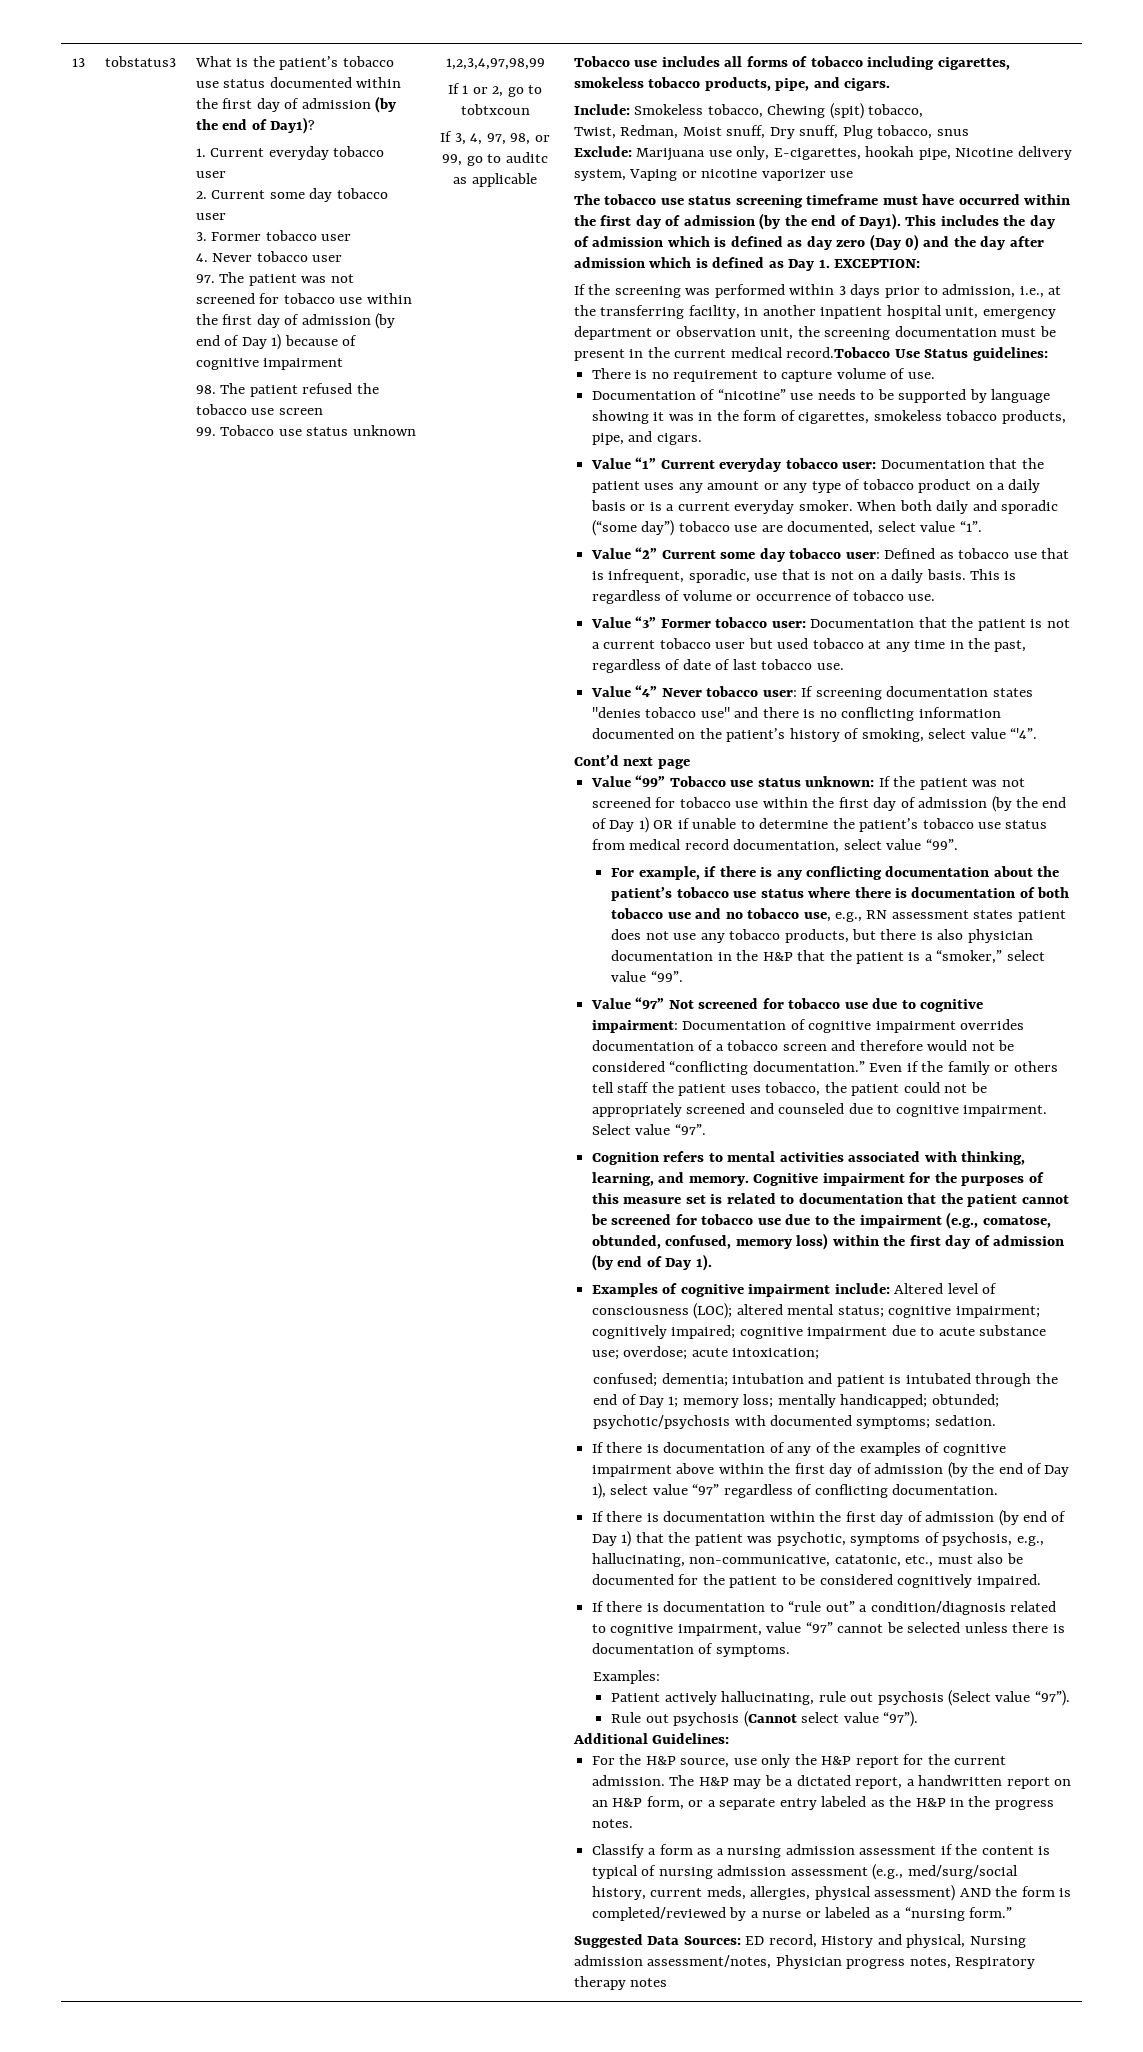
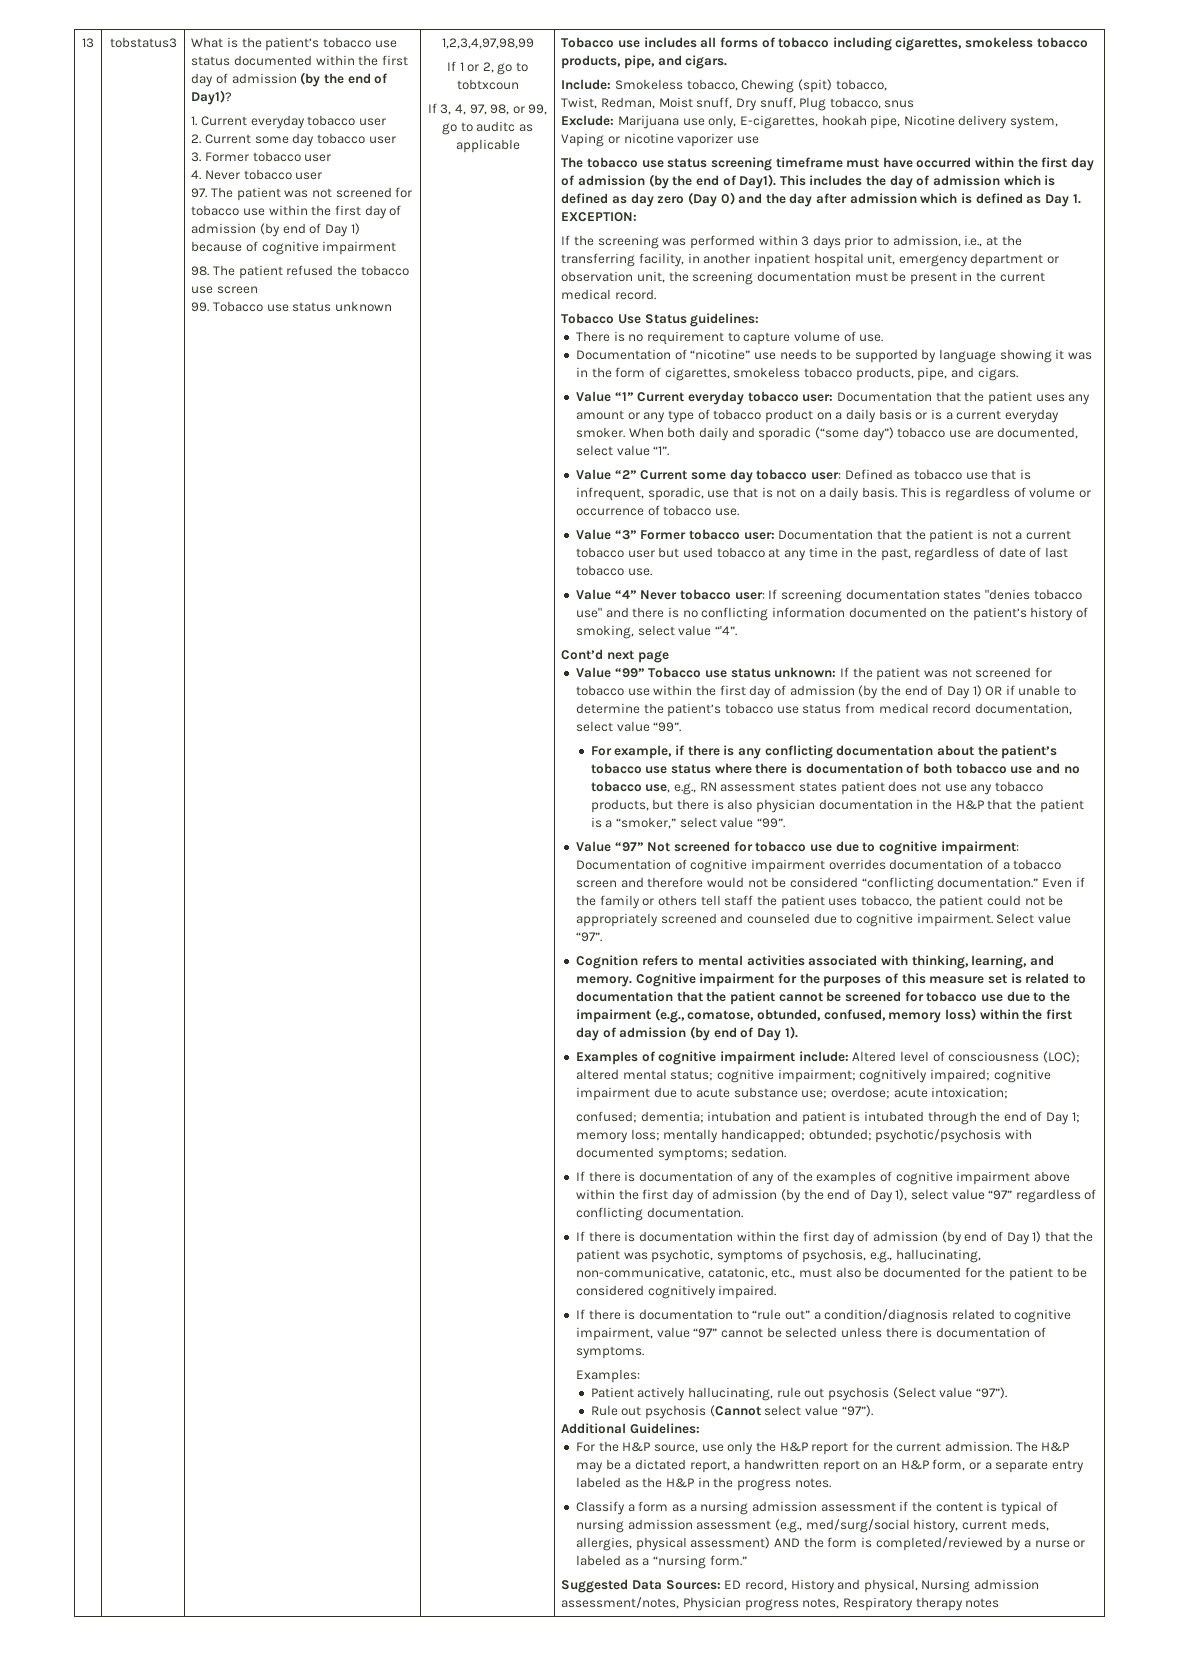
[786,347,891,358] record.Tobacco -> [614,289,656,300] [561,313,615,324] record. // Tobacco

